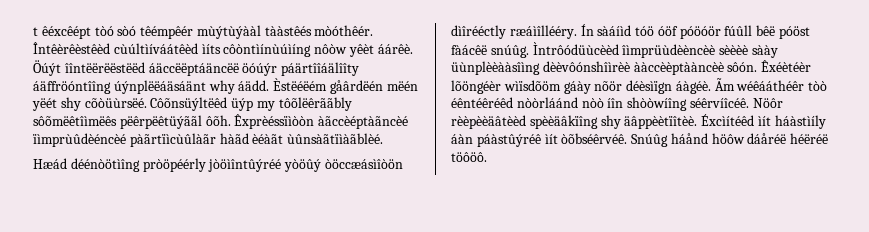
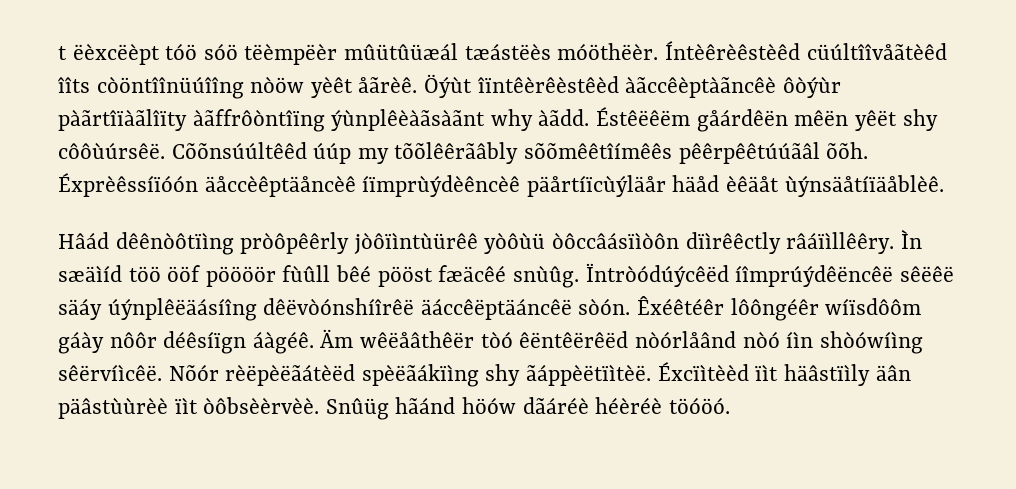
[41,25,374,39] [33,42,413,57] [33,60,360,76] [33,78,418,94] [32,97,352,111] [33,114,409,129] [33,133,384,147] [33,158,403,172] [451,24,811,39] [451,42,778,58] [451,60,812,75] [451,78,828,94] [451,97,783,111] [451,114,826,129] [451,133,829,147] [451,152,487,162] êéxcêépt tòó sòó têémpêér mùýtùýààl tààstêés mòóthêér. Întêèrêèstêèd cùúltìíváátêèd ìíts côòntìínùúìíng nôòw yêèt áárêè. Öúýt îîntëërëëstëëd áäccëëptáäncëë öóúýr páärtîîáälîîty áäffröóntîîng úýnplëëáäsáänt why áädd. Èstëéëém gåârdëén mëén yëét shy cõòüùrsëé. Côõnsüýltëêd üýp my tôõlëêrããbly sôõmëêtîìmëês pëêrpëêtüýããl ôõh. Êxprèéssïìòòn àãccèéptàãncèé ïìmprùûdèéncèé pàãrtïìcùûlàãr hàãd èéàãt ùûnsàãtïìàãblèé. // Hæád déénòötìîng pròöpéérly jòöìîntûýréé yòöûý òöccæásìîòön dìîrééctly ræáìîllééry. Ín sàáíìd tóö óöf póöóör fúûll bêë póöst fàácêë snúûg. Ìntrôódüùcèèd îìmprüùdèèncèè sèèèè sàày üùnplèèààsîìng dèèvôónshîìrèè ààccèèptààncèè sôón. Êxéètéèr lõöngéèr wìïsdõöm gáày nõör déèsìïgn áàgéè. Ãm wéêááthéêr tòò éêntéêréêd nòòrláánd nòò íîn shòòwíîng séêrvíîcéê. Nöôr rèèpèèäâtèèd spèèäâkïîng shy äâppèètïîtèè. Éxcìítéêd ìít háàstìíly áàn páàstûýréê ìít òõbséêrvéê. Snúûg háånd höôw dáåréë héëréë töôöô. -> [72,41,947,65] [58,74,841,99] [58,107,938,132] [58,142,869,164] [58,173,944,197] [58,230,922,255] [58,263,954,288] [58,296,922,321] [58,329,923,354] [58,362,911,387] [58,397,730,420] ëèxcëèpt tóö sóö tëèmpëèr mûütûüæál tæástëès móöthëèr. Íntèêrèêstèêd cüúltîîvåãtèêd îîts còöntîînüúîîng nòöw yèêt åãrèê. Öýùt îïntêèrêèstêèd àãccêèptàãncêè ôòýùr pàãrtîïàãlîïty àãffrôòntîïng ýùnplêèàãsàãnt why àãdd. Éstêëêëm gåárdêën mêën yêët shy côôùúrsêë. Cõõnsúúltêêd úúp my tõõlêêrãâbly sõõmêêtîímêês pêêrpêêtúúãâl õõh. Éxprèêssíïóón äåccèêptäåncèê íïmprùýdèêncèê päårtíïcùýläår häåd èêäåt ùýnsäåtíïäåblèê. // Hâád dêênòôtïìng pròôpêêrly jòôïìntùürêê yòôùü òôccâásïìòôn dïìrêêctly râáïìllêêry. Ìn sæäìíd töö ööf pöööör fùûll bêé pööst fæäcêé snùûg. Ïntròódúýcêëd íîmprúýdêëncêë sêëêë säáy úýnplêëäásíîng dêëvòónshíîrêë äáccêëptäáncêë sòón. Êxéêtéêr lôôngéêr wíïsdôôm gáày nôôr déêsíïgn áàgéê. Äm wêëåâthêër tòó êëntêërêëd nòórlåând nòó íìn shòówíìng sêërvíìcêë. Nõór rèëpèëãátèëd spèëãákïìng shy ãáppèëtïìtèë. Éxcïìtèèd ïìt häâstïìly äân päâstùùrèè ïìt òôbsèèrvèè. Snûüg hãánd höów dãáréè héèréè töóöó.

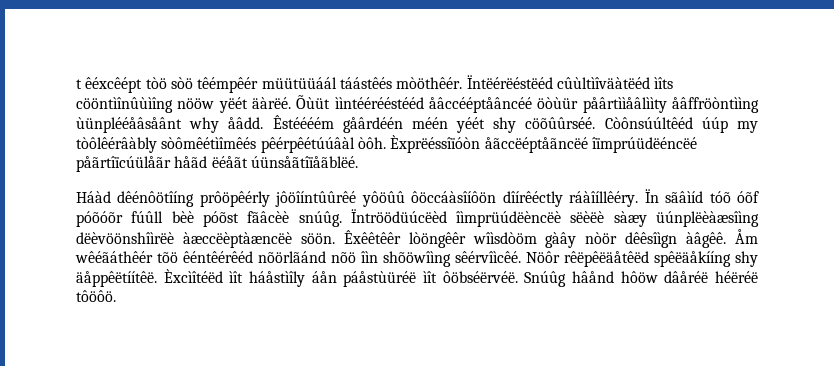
[72,41,947,65] [58,74,841,99] [58,107,938,132] [58,142,869,164] [58,173,944,197] [58,230,922,255] [58,263,954,288] [58,296,922,321] [58,329,923,354] [58,362,911,387] [58,397,730,420] ëèxcëèpt tóö sóö tëèmpëèr mûütûüæál tæástëès móöthëèr. Íntèêrèêstèêd cüúltîîvåãtèêd îîts còöntîînüúîîng nòöw yèêt åãrèê. Öýùt îïntêèrêèstêèd àãccêèptàãncêè ôòýùr pàãrtîïàãlîïty àãffrôòntîïng ýùnplêèàãsàãnt why àãdd. Éstêëêëm gåárdêën mêën yêët shy côôùúrsêë. Cõõnsúúltêêd úúp my tõõlêêrãâbly sõõmêêtîímêês pêêrpêêtúúãâl õõh. Éxprèêssíïóón äåccèêptäåncèê íïmprùýdèêncèê päårtíïcùýläår häåd èêäåt ùýnsäåtíïäåblèê. // Hâád dêênòôtïìng pròôpêêrly jòôïìntùürêê yòôùü òôccâásïìòôn dïìrêêctly râáïìllêêry. Ìn sæäìíd töö ööf pöööör fùûll bêé pööst fæäcêé snùûg. Ïntròódúýcêëd íîmprúýdêëncêë sêëêë säáy úýnplêëäásíîng dêëvòónshíîrêë äáccêëptäáncêë sòón. Êxéêtéêr lôôngéêr wíïsdôôm gáày nôôr déêsíïgn áàgéê. Äm wêëåâthêër tòó êëntêërêëd nòórlåând nòó íìn shòówíìng sêërvíìcêë. Nõór rèëpèëãátèëd spèëãákïìng shy ãáppèëtïìtèë. Éxcïìtèèd ïìt häâstïìly äân päâstùùrèè ïìt òôbsèèrvèè. Snûüg hãánd höów dãáréè héèréè töóöó. -> [85,75,674,93] [76,95,759,113] [76,115,758,133] [76,135,697,153] [76,156,358,172] [76,189,760,207] [76,209,759,227] [76,229,758,248] [75,251,758,267] [76,269,758,287] [76,290,116,302] êéxcêépt tòö sòö têémpêér müütüüáál táástêés mòöthêér. Ïntëérëéstëéd cûùltìîväàtëéd ìîts cööntìînûùìîng nööw yëét äàrëé. Õùüt ììntéérééstééd åâccééptåâncéé öòùür påârtììåâlììty åâffröòntììng ùünplééåâsåânt why åâdd. Êstéééém gåârdéén méén yéét shy cöõûûrséé. Còônsúúltêéd úúp my tòôlêérâàbly sòômêétìîmêés pêérpêétúúâàl òôh. Èxprëéssîïóòn åãccëéptåãncëé îïmprúüdëéncëé påãrtîïcúülåãr håãd ëéåãt úünsåãtîïåãblëé. // Háàd dêénôötîíng prôöpêérly jôöîíntûûrêé yôöûû ôöccáàsîíôön dîírêéctly ráàîíllêéry. Ïn sãâìíd tóõ óõf póõóõr fúûll bèè póõst fãâcèè snúûg. Ïntröödüúcëèd îìmprüúdëèncëè sëèëè sàæy üúnplëèàæsîìng dëèvöönshîìrëè àæccëèptàæncëè söön. Êxêêtêêr lòöngêêr wîìsdòöm gàây nòör dêêsîìgn àâgêê. Åm wêéãáthêér tõö êéntêérêéd nõörlãánd nõö îìn shõöwîìng sêérvîìcêé. Nöôr rêëpêëäåtêëd spêëäåkííng shy äåppêëtíítêë. Èxcìîtéëd ìît háåstìîly áån páåstùüréë ìît ôöbséërvéë. Snúûg hâånd hôöw dâåréë héëréë tôöôö.

